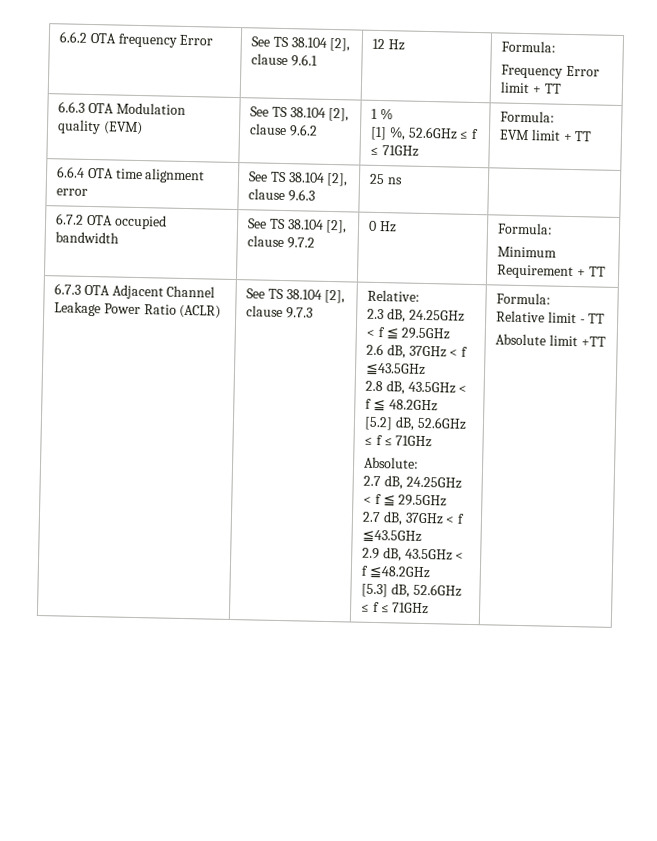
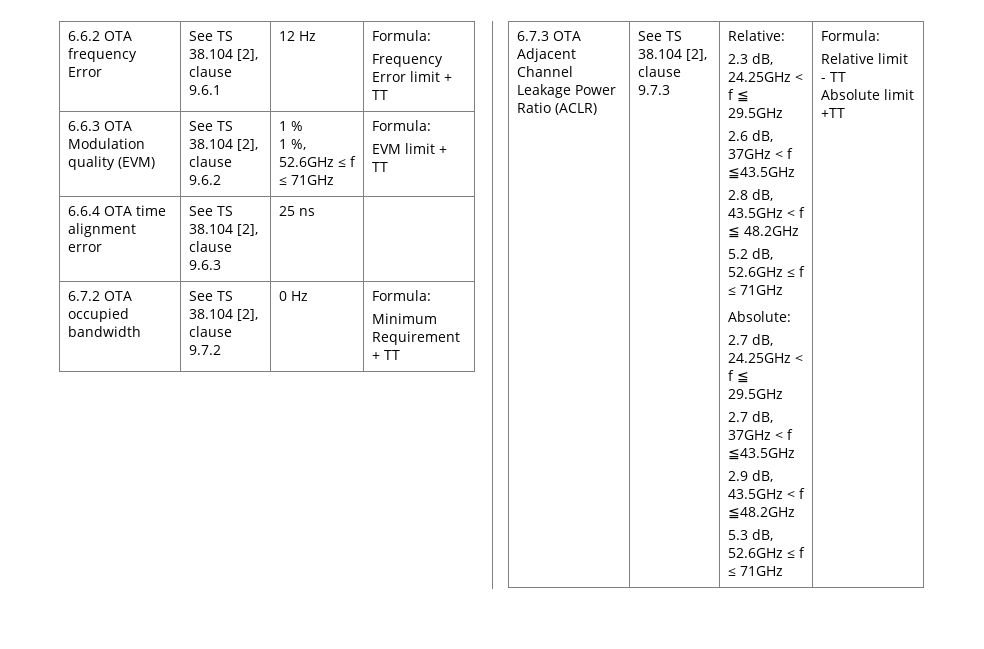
[369,126,387,141] [1] -> [278,139,287,149] 1
[363,416,393,431] [5.2] -> [727,249,748,259] 5.2
[360,583,388,598] [5.3] -> [727,530,748,540] 5.3

